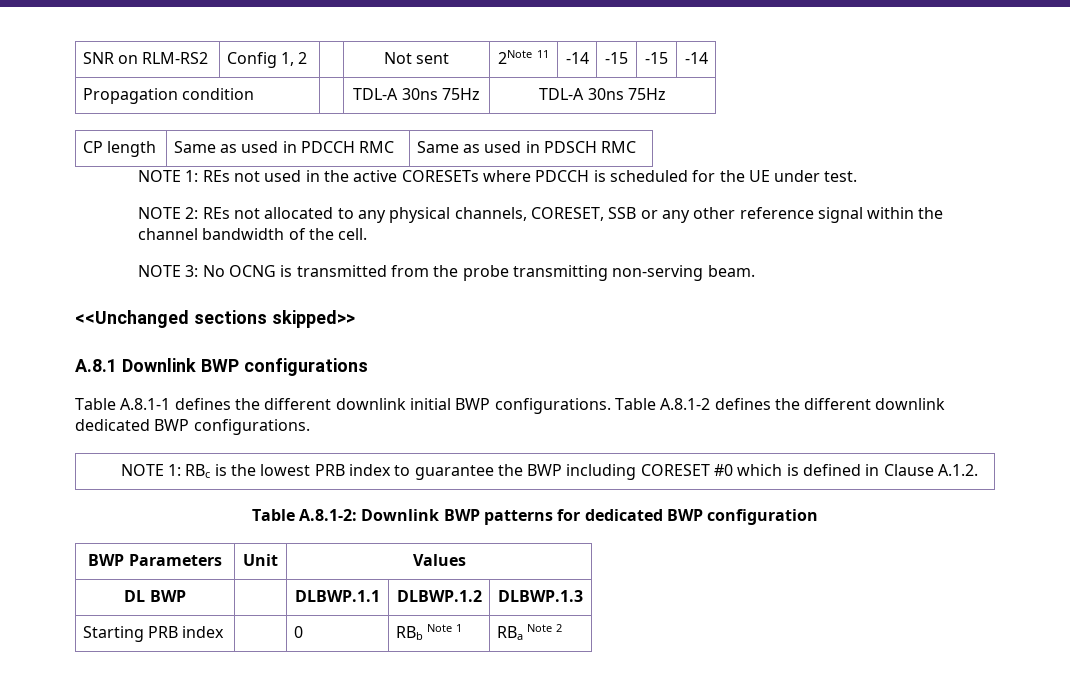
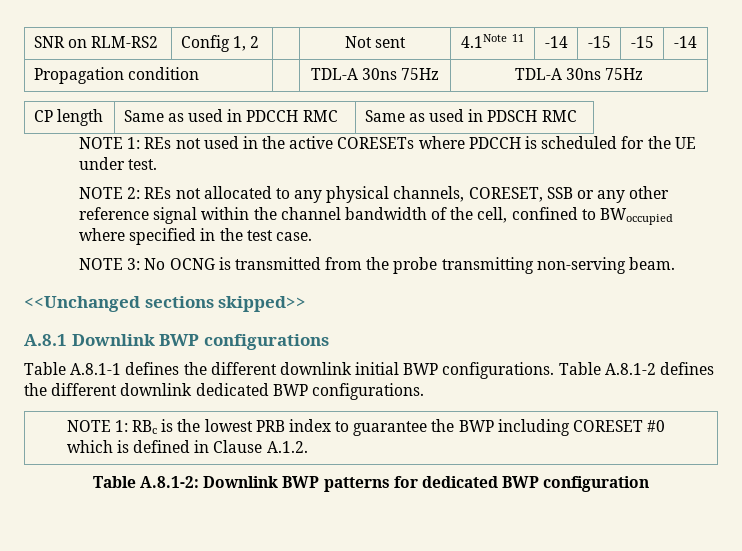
[498,50,533,64] 2Note -> [461,34,508,48] 4.1Note
[338,228,368,240] cell. -> [477,207,674,225] [78,228,312,245] cell, confined to BWoccupied where specified in the test case.
[88,554,222,566] [243,554,278,566] [412,554,466,566] [124,590,186,602] [295,590,380,602] [396,590,482,602] [498,590,583,602] [82,626,225,642] [293,626,303,638] [395,624,463,640] [496,624,563,640] // BWP Parameters | Unit | Values // DL BWP | | DLBWP.1.1 | DLBWP.1.2 | DLBWP.1.3 // Starting PRB index | | 0 | RBb Note 1 | RBa Note 2 -> (650, 484) none

